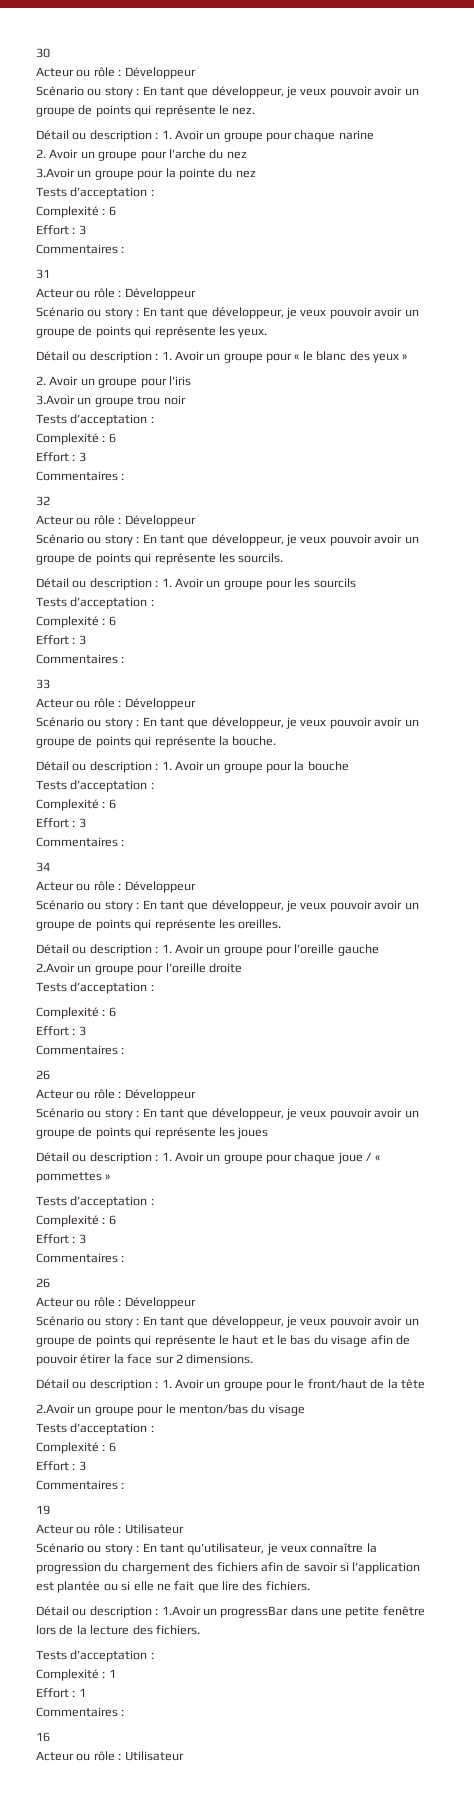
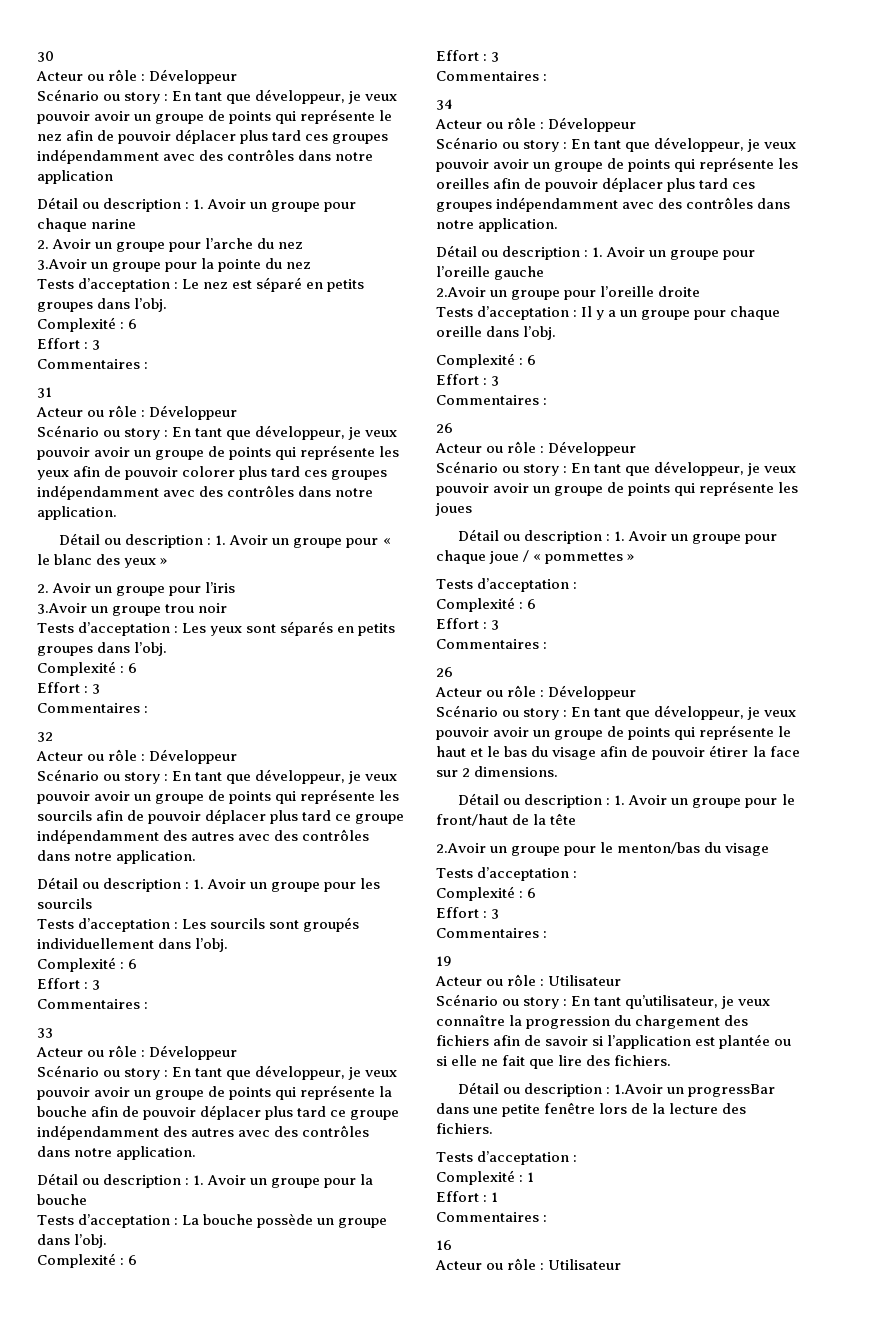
[232,107,256,115] nez. -> [37,129,389,144] [37,149,374,164] [37,170,113,184] nez afin de pouvoir déplacer plus tard ces groupes indépendamment avec des contrôles dans notre application
(154, 192) none -> [182,277,365,292] [37,298,168,312] Le nez est séparé en petits groupes dans l’obj.
[238,328,268,338] yeux. -> [37,466,388,480] [37,485,374,500] [37,506,117,520] yeux afin de pouvoir colorer plus tard ces groupes indépendamment avec des contrôles dans notre application.
(154, 419) none -> [182,621,396,636] [37,642,168,656] Les yeux sont séparés en petits groupes dans l’obj.
[238,553,284,563] sourcils. -> [37,809,405,824] [37,829,370,844] [37,850,197,864] sourcils afin de pouvoir déplacer plus tard ce groupe indépendamment des autres avec des contrôles dans notre application.
(154, 602) none -> [182,917,360,932] [37,938,229,952] Les sourcils sont groupés individuellement dans l’obj.
[232,736,277,746] bouche. -> [37,1105,400,1120] [37,1125,370,1140] [37,1146,197,1160] bouche afin de pouvoir déplacer plus tard ce groupe indépendamment des autres avec des contrôles dans notre application.
(154, 785) none -> [182,1213,388,1228] [37,1234,108,1248] La bouche possède un groupe dans l’obj.
[238,919,282,929] oreilles. -> [436,177,756,192] [436,197,791,212] [436,218,559,232] oreilles afin de pouvoir déplacer plus tard ces groupes indépendamment avec des contrôles dans notre application.
(154, 987) none -> [581,306,781,320] [436,326,557,340] Il y a un groupe pour chaque oreille dans l’obj.

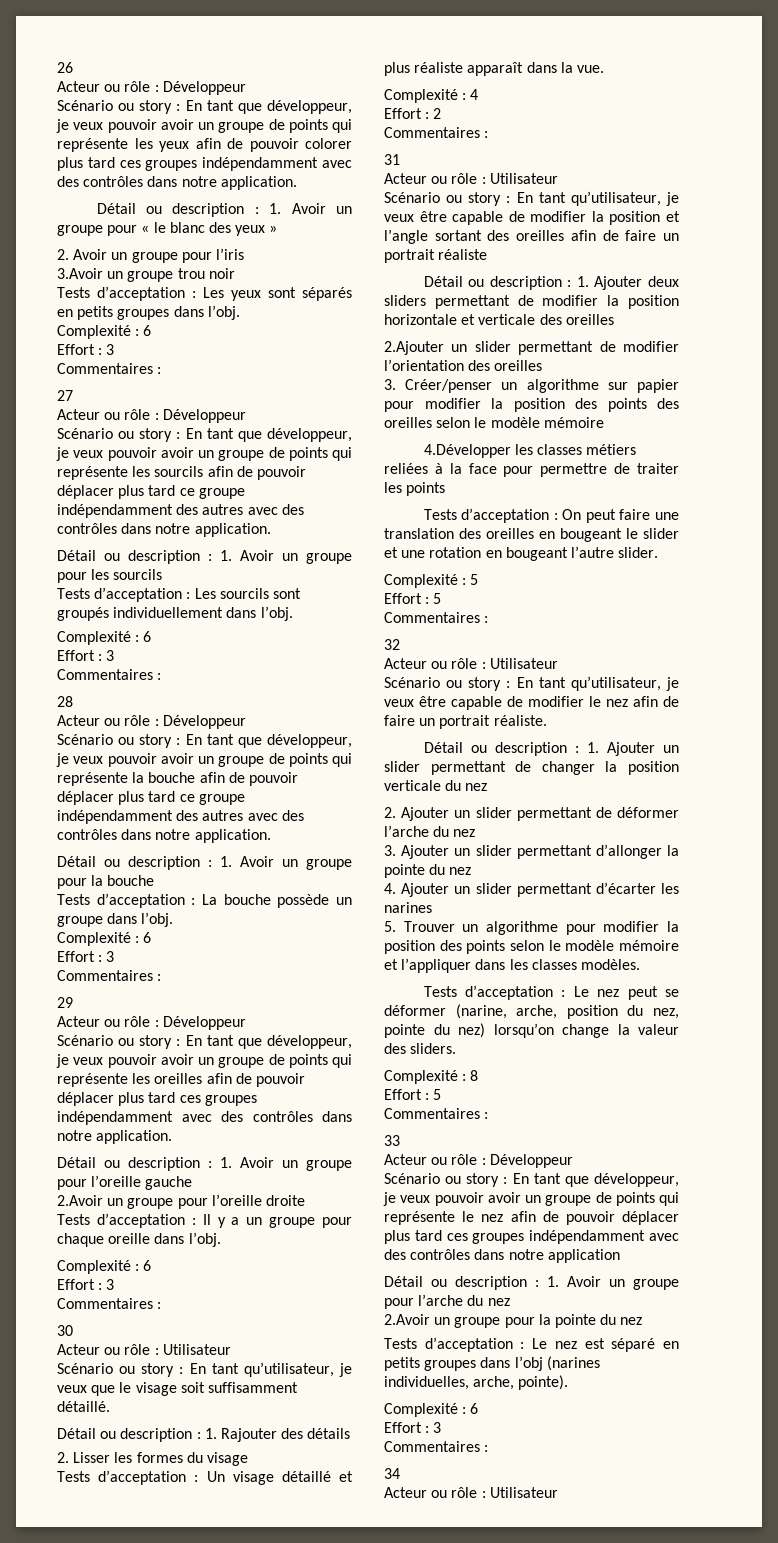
[37,51,54,62] [36,69,238,84] [37,89,398,104] [37,109,393,124] [37,129,389,144] [37,149,374,164] [37,170,113,184] [37,197,357,212] [37,218,137,232] [37,238,304,252] [37,258,312,272] [37,277,365,292] [37,298,168,312] [37,317,138,332] [37,338,101,350] [37,359,149,369] [37,387,52,398] 30 // Acteur ou rôle : Développeur // Scénario ou story : En tant que développeur, je veux pouvoir avoir un groupe de points qui représente le nez afin de pouvoir déplacer plus tard ces groupes indépendamment avec des contrôles dans notre application // Détail ou description : 1. Avoir un groupe pour chaque narine // 2. Avoir un groupe pour l’arche du nez // 3.Avoir un groupe pour la pointe du nez // Tests d’acceptation : Le nez est séparé en petits groupes dans l’obj. // Complexité : 6 // Effort : 3 // Commentaires : // 31 -> [57,62,73,73] 26
[37,732,53,742] 32 -> [57,390,73,401] 27
[37,1028,53,1038] 33 -> [57,696,73,707] 28
[436,99,453,110] 34 -> [57,997,73,1008] 29
[436,423,453,433] [435,441,637,456] [436,461,797,476] [436,481,799,496] [435,503,472,516] [458,529,778,544] [436,550,635,564] [436,578,578,592] [436,597,537,612] [436,618,500,630] [436,639,548,649] [436,667,453,677] 26 // Acteur ou rôle : Développeur // Scénario ou story : En tant que développeur, je veux pouvoir avoir un groupe de points qui représente les joues // Détail ou description : 1. Avoir un groupe pour chaque joue / « pommettes » // Tests d’acceptation : // Complexité : 6 // Effort : 3 // Commentaires : // 26 -> [57,1325,73,1336] [57,1344,231,1355] [57,1362,352,1377] [57,1382,298,1396] [57,1401,110,1412] [57,1428,351,1442] [57,1452,248,1466] [57,1470,353,1485] [384,62,604,76] [384,89,479,103] [384,108,442,119] [384,127,489,138] [384,154,400,165] [384,173,558,184] [384,191,679,206] [384,211,680,225] [384,229,679,244] [384,249,488,263] [423,276,679,290] [384,295,679,309] [384,314,614,325] [384,341,679,355] [384,359,543,371] [384,379,679,393] [384,398,679,412] [384,417,604,428] [423,444,637,458] [384,463,679,477] [384,482,446,496] [423,508,679,523] [384,528,679,542] [384,546,659,561] [384,574,479,588] [384,593,442,604] [384,612,489,623] [384,639,400,650] [384,658,558,669] [384,676,679,691] [384,696,679,710] [384,715,547,729] [423,742,679,756] [384,761,679,775] [384,780,488,791] [384,807,679,821] [384,825,476,837] [384,844,679,859] [384,864,472,878] [384,882,679,897] [384,902,432,913] [384,921,679,935] [384,940,679,954] [384,958,640,973] [423,985,679,1000] [384,1004,679,1019] [384,1023,679,1038] [384,1043,457,1054] [384,1070,479,1084] [384,1089,442,1100] [384,1108,489,1119] [384,1135,400,1146] 30 // Acteur ou rôle : Utilisateur // Scénario ou story : En tant qu’utilisateur, je veux que le visage soit suffisamment détaillé. // Détail ou description : 1. Rajouter des détails // 2. Lisser les formes du visage // Tests d’acceptation : Un visage détaillé et plus réaliste apparaît dans la vue. // Complexité : 4 // Effort : 2 // Commentaires : // 31 // Acteur ou rôle : Utilisateur // Scénario ou story : En tant qu’utilisateur, je veux être capable de modifier la position et l’angle sortant des oreilles afin de faire un portrait réaliste // Détail ou description : 1. Ajouter deux sliders permettant de modifier la position horizontale et verticale des oreilles // 2.Ajouter un slider permettant de modifier l’orientation des oreilles // 3. Créer/penser un algorithme sur papier pour modifier la position des points des oreilles selon le modèle mémoire // 4.Développer les classes métiers reliées à la face pour permettre de traiter les points // Tests d’acceptation : On peut faire une translation des oreilles en bougeant le slider et une rotation en bougeant l’autre slider. // Complexité : 5 // Effort : 5 // Commentaires : // 32 // Acteur ou rôle : Utilisateur // Scénario ou story : En tant qu’utilisateur, je veux être capable de modifier le nez afin de faire un portrait réaliste. // Détail ou description : 1. Ajouter un slider permettant de changer la position verticale du nez // 2. Ajouter un slider permettant de déformer l’arche du nez // 3. Ajouter un slider permettant d’allonger la pointe du nez // 4. Ajouter un slider permettant d’écarter les narines // 5. Trouver un algorithme pour modifier la position des points selon le modèle mémoire et l’appliquer dans les classes modèles. // Tests d’acceptation : Le nez peut se déformer (narine, arche, position du nez, pointe du nez) lorsqu’on change la valeur des sliders. // Complexité : 8 // Effort : 5 // Commentaires : // 33
[436,745,800,760] [436,766,559,777] [458,793,795,808] [436,813,577,826] [436,842,770,856] [436,867,578,881] [436,886,537,901] [436,907,500,919] [436,928,548,938] [436,956,452,966] [435,974,622,986] [436,994,771,1009] [436,1015,749,1029] [436,1034,792,1049] [436,1055,672,1069] [458,1082,776,1097] [436,1102,747,1117] [436,1123,493,1134] [436,1151,578,1165] [436,1170,535,1185] [436,1191,499,1202] [436,1212,548,1222] [436,1240,452,1250] [435,1258,622,1270] haut et le bas du visage afin de pouvoir étirer la face sur 2 dimensions. // Détail ou description : 1. Avoir un groupe pour le front/haut de la tête // 2.Avoir un groupe pour le menton/bas du visage // Tests d’acceptation : // Complexité : 6 // Effort : 3 // Commentaires : // 19 // Acteur ou rôle : Utilisateur // Scénario ou story : En tant qu’utilisateur, je veux connaître la progression du chargement des fichiers afin de savoir si l’application est plantée ou si elle ne fait que lire des fichiers. // Détail ou description : 1.Avoir un progressBar dans une petite fenêtre lors de la lecture des fichiers. // Tests d’acceptation : // Complexité : 1 // Effort : 1 // Commentaires : // 16 // Acteur ou rôle : Utilisateur -> [481,1211,679,1225] [384,1230,679,1244] [384,1249,620,1263] [384,1276,679,1290] [384,1294,510,1309] [384,1314,643,1328] [384,1337,679,1352] [384,1356,600,1371] [384,1375,569,1390] [384,1403,479,1417] [384,1422,442,1433] [384,1441,489,1452] [384,1468,400,1479] [384,1487,558,1498] nez afin de pouvoir déplacer plus tard ces groupes indépendamment avec des contrôles dans notre application // Détail ou description : 1. Avoir un groupe pour l’arche du nez // 2.Avoir un groupe pour la pointe du nez // Tests d’acceptation : Le nez est séparé en petits groupes dans l’obj (narines individuelles, arche, pointe). // Complexité : 6 // Effort : 3 // Commentaires : // 34 // Acteur ou rôle : Utilisateur

